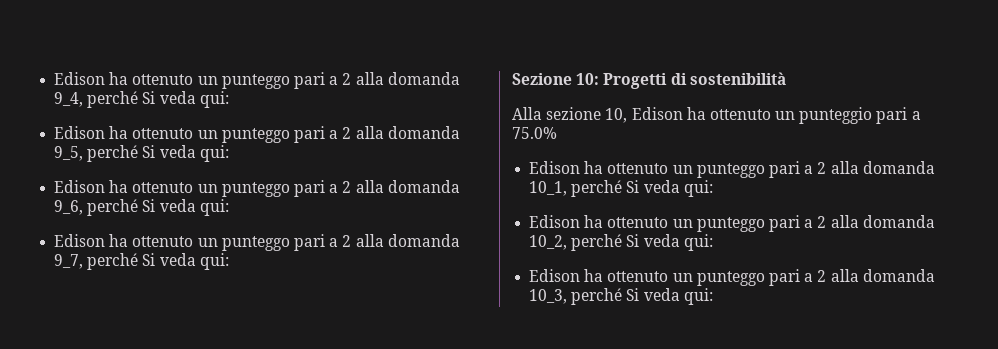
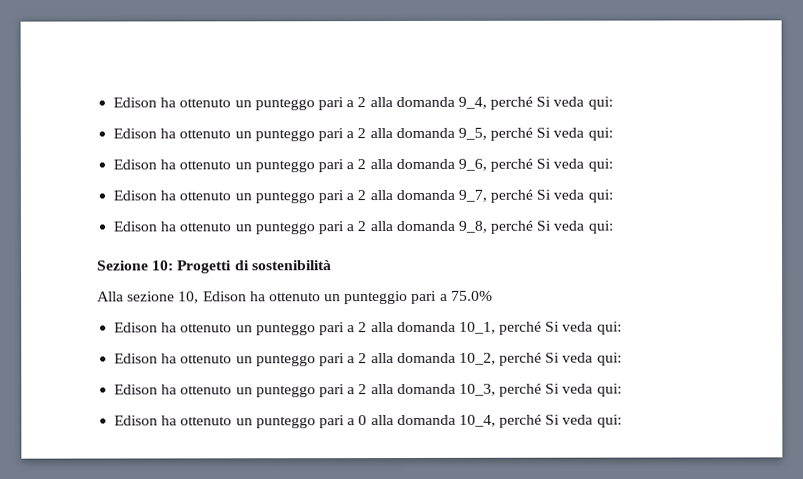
(229, 261) none -> [113,220,613,235] // Edison ha ottenuto un punteggo pari a 2 alla domanda 9_8, perché Si veda qui:
(713, 296) none -> [114,414,622,429] // Edison ha ottenuto un punteggo pari a 0 alla domanda 10_4, perché Si veda qui:

